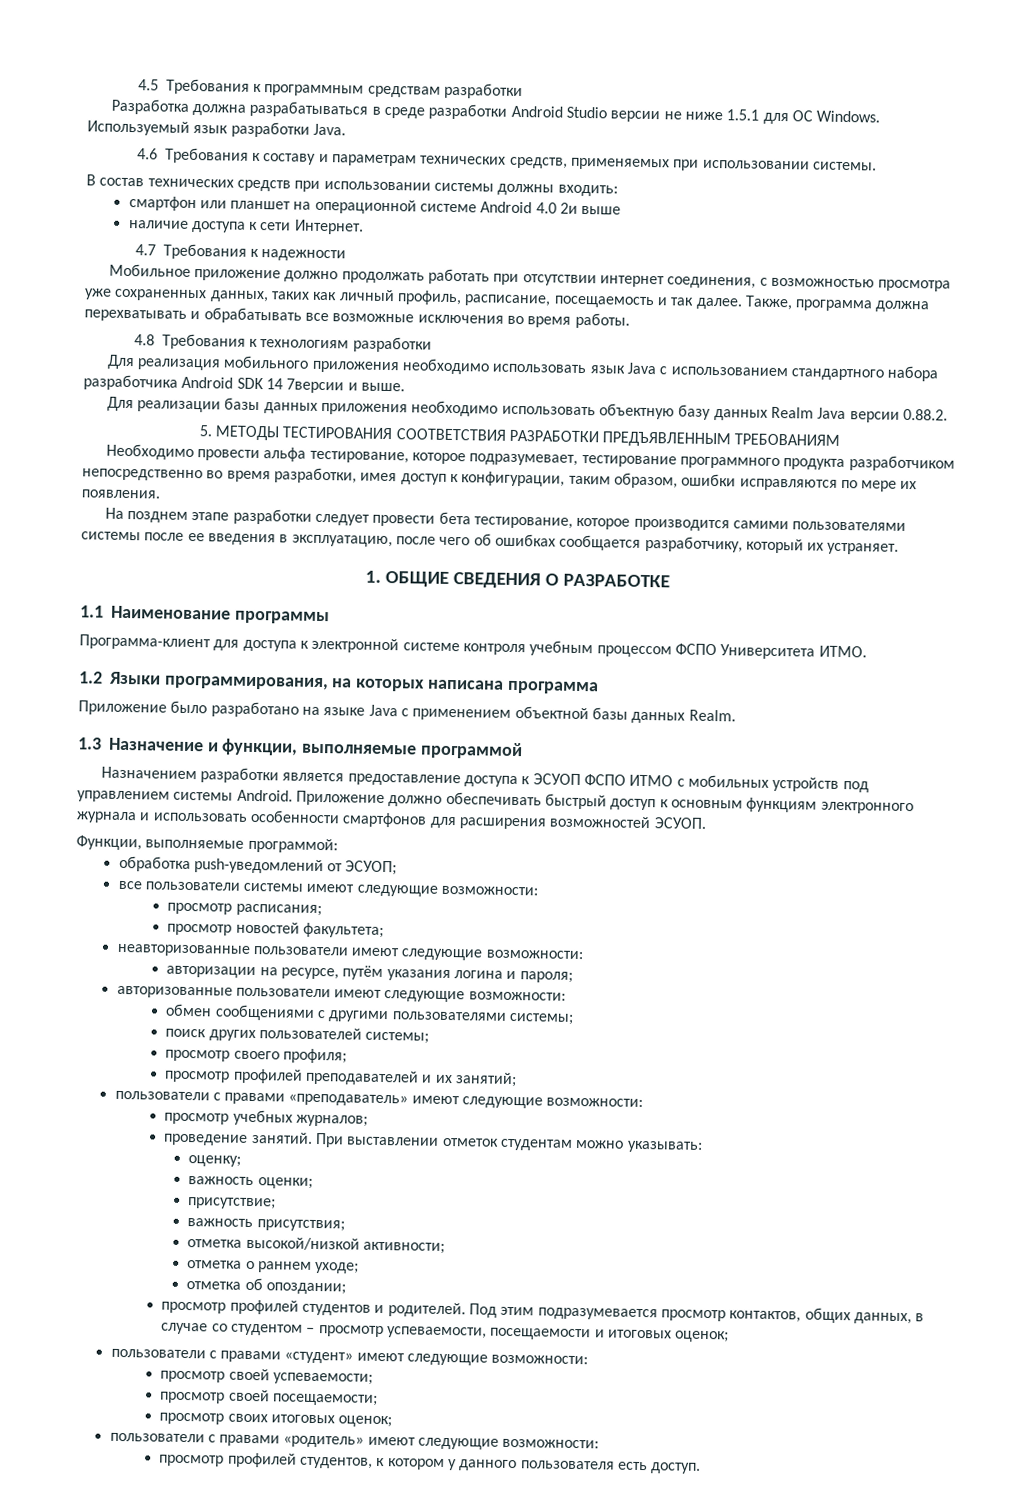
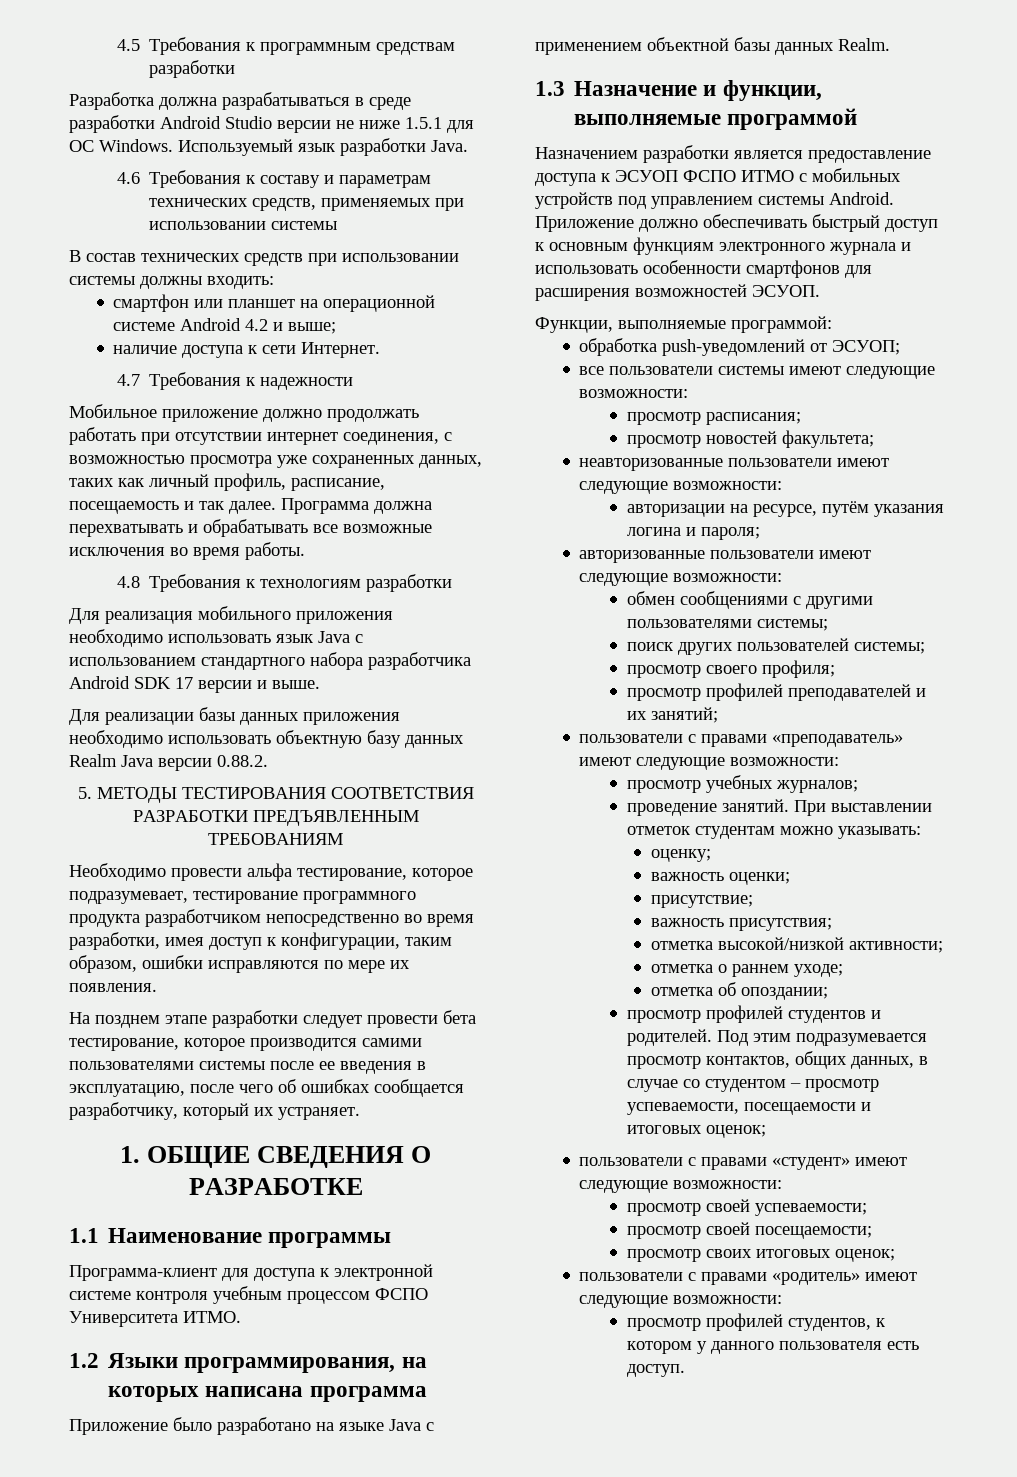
[813,161,878,171] системы. -> [271,221,338,230] системы
[535,202,622,215] 4.0 2и выше -> [245,319,337,334] 4.2 и выше;
[744,295,874,312] Также, программа -> [281,498,369,514] Программа
[265,378,345,394] 14 7версии -> [175,677,252,693] 17 версии

